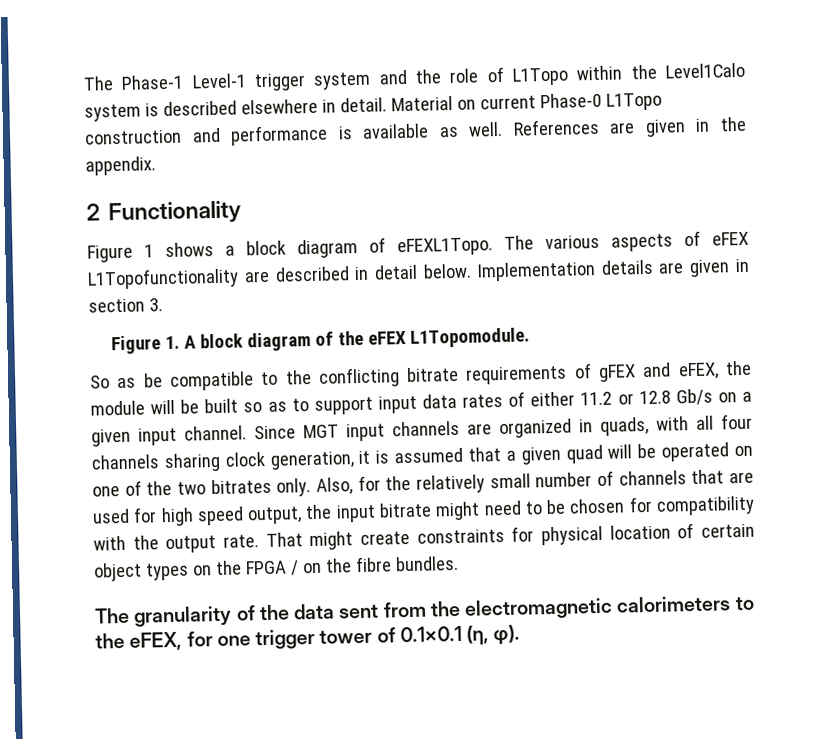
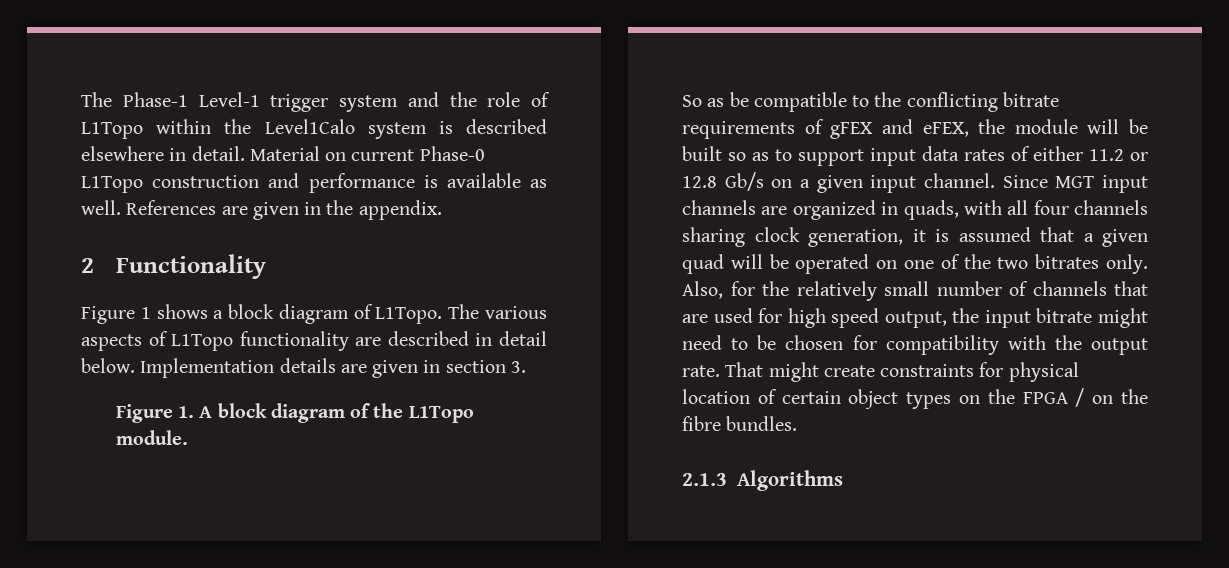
[397,237,493,257] eFEXL1Topo. -> [375,307,443,324] L1Topo.
[712,231,749,246] [87,267,239,290] eFEX L1Topofunctionality -> [171,331,349,351] L1Topo functionality
[368,327,531,348] eFEX L1Topomodule. -> [408,406,474,423] [115,430,188,445] L1Topo module.
[94,595,755,627] [95,624,521,651] The granularity of the data sent from the electromagnetic calorimeters to the eFEX, for one trigger tower of 0.1×0.1 (η, φ). -> [682,470,843,491] 2.1.3 Algorithms

